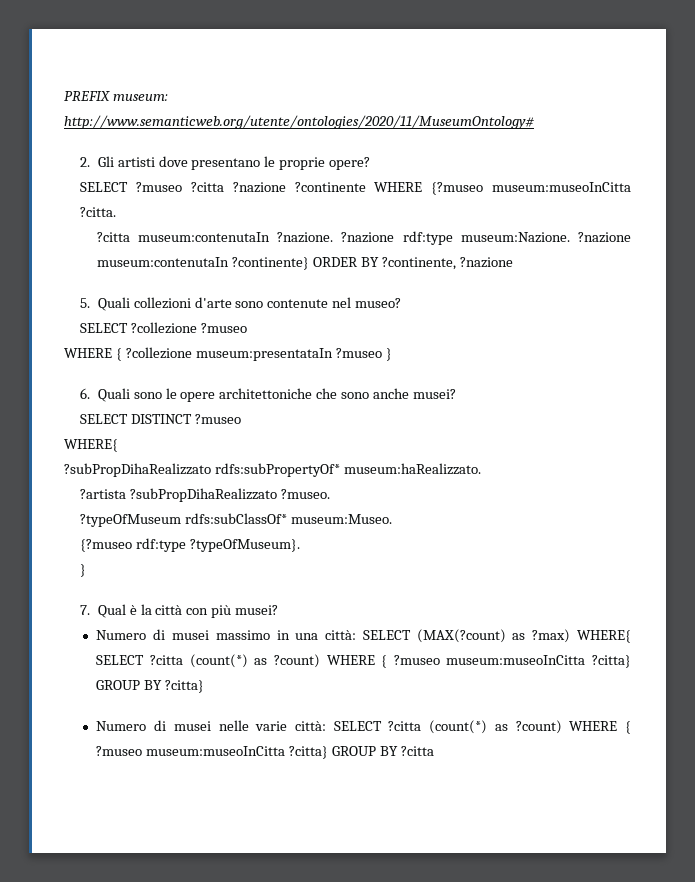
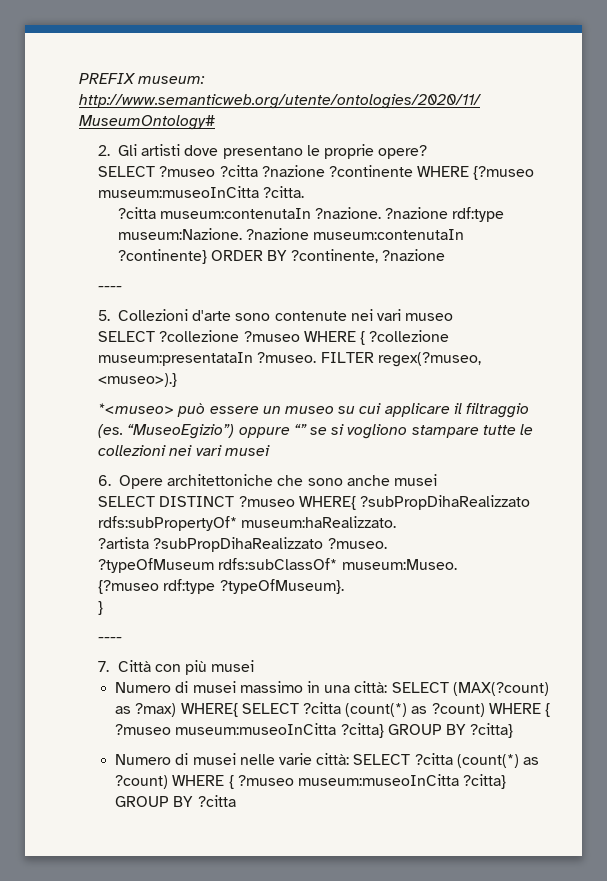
(513, 262) none -> [98,286,123,291] // ----
[97,297,191,311] Quali collezioni -> [118,309,189,321] Collezioni
[332,297,402,308] nel museo? -> [350,309,454,321] nei vari museo
(248, 328) // -> (300, 336) none
[335,348,392,361] [80,388,216,402] ?museo } // 6. Quali sono le opere -> [257,352,481,367] [98,373,178,387] [98,403,529,418] [98,424,533,439] [98,445,270,456] [98,475,164,489] ?museo. FILTER regex(?museo, <museo>).} // *<museo> può essere un museo su cui applicare il filtraggio (es. “MuseoEgizio”) oppure “” se si vogliono stampare tutte le collezioni nei vari musei // 6. Opere
[413,389,457,399] musei? -> [393,474,437,486] musei
[64,439,118,452] // WHERE{ // -> [298,496,356,510] WHERE{
(87, 570) none -> [98,637,123,642] // ----
[97,604,183,618] Qual è la città -> [117,660,151,672] Città
[235,605,279,615] musei? -> [211,660,255,672] musei

